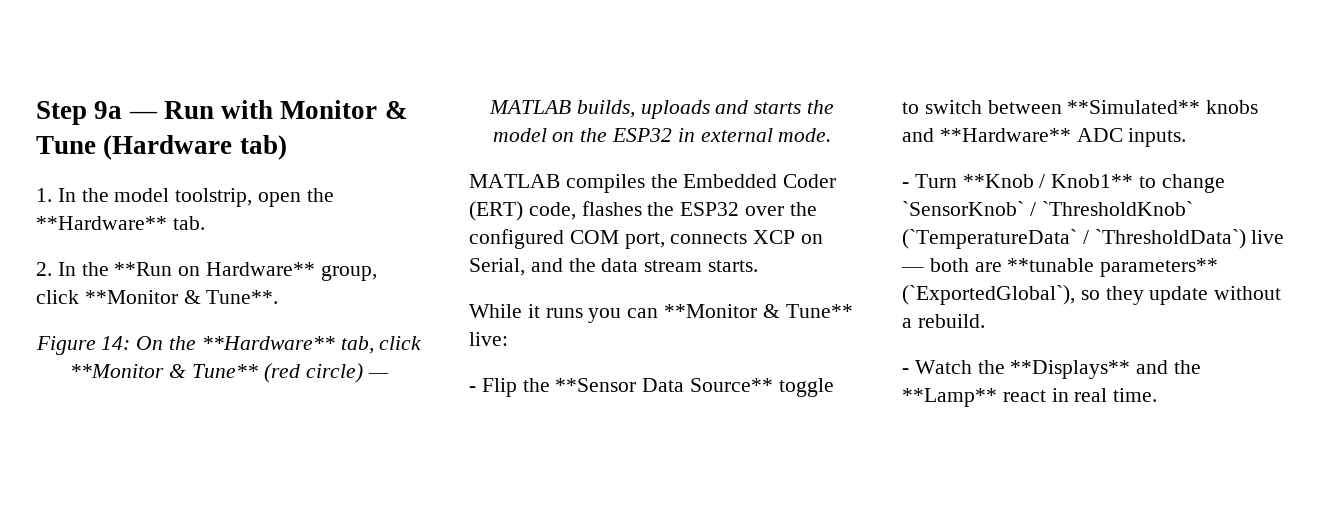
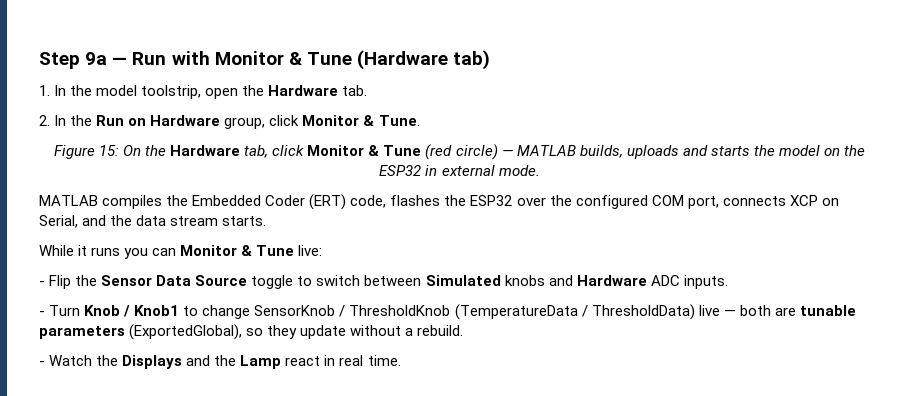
[36,216,167,230] **Hardware** -> [268,85,339,96] Hardware
[114,262,377,281] [36,290,279,304] **Run on Hardware** group, click **Monitor & Tune**. -> [96,115,420,129] Run on Hardware group, click Monitor & Tune.
[101,336,131,350] 14: -> [99,145,120,156] 15:
[201,336,335,350] **Hardware** -> [170,145,241,156] Hardware
[70,364,259,378] **Monitor & Tune** -> [307,145,422,156] Monitor & Tune
[664,304,853,318] **Monitor & Tune** -> [180,245,295,256] Monitor & Tune
[555,378,774,392] **Sensor Data Source** -> [101,275,248,286] Sensor Data Source
[1067,100,1201,114] **Simulated** -> [425,275,501,286] Simulated
[939,128,1071,142] **Hardware** -> [576,275,647,286] Hardware
[962,174,1225,193] [902,201,1193,216] [902,229,1246,249] **Knob / Knob1** to change `SensorKnob` / `ThresholdKnob` (`TemperatureData` / `ThresholdData`) -> [84,304,695,320] Knob / Knob1 to change SensorKnob / ThresholdKnob (TemperatureData / ThresholdData)
[1007,258,1219,277] [902,285,1075,305] **tunable parameters** (`ExportedGlobal`), -> [799,305,856,316] [39,324,243,340] tunable parameters (ExportedGlobal),
[1010,360,1202,379] [902,388,997,407] **Displays** and the **Lamp** -> [122,355,282,369] Displays and the Lamp

